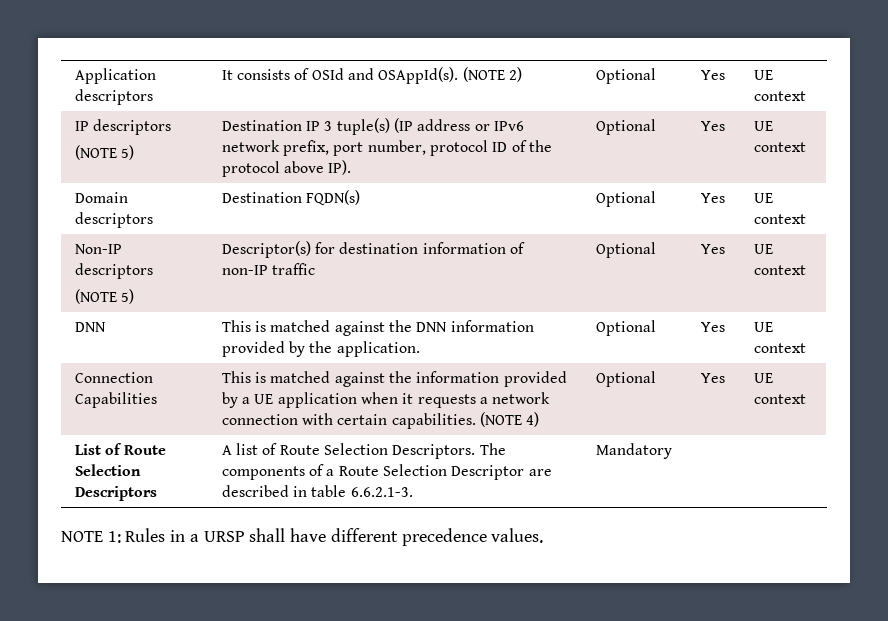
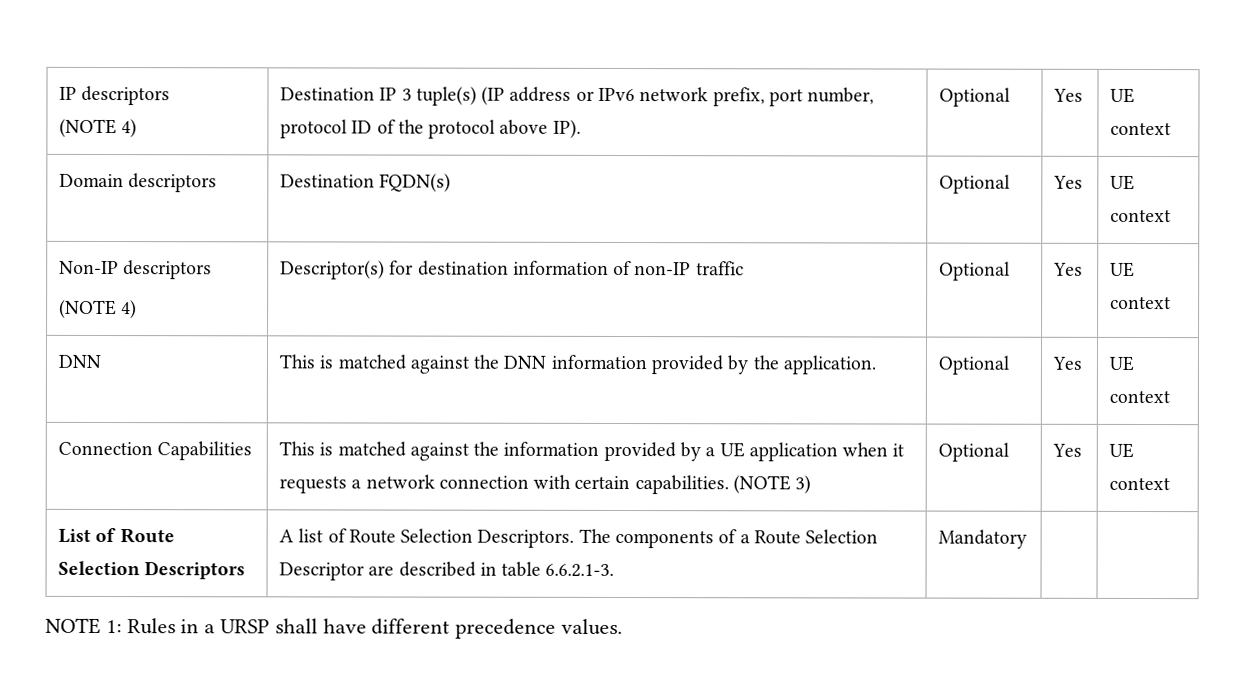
[74,68,156,84] [74,89,153,105] [221,67,523,84] [595,68,656,84] [700,70,725,80] [753,70,773,80] [753,91,806,101] Application descriptors | It consists of OSId and OSAppId(s). (NOTE 2) | Optional | Yes | UE context // -> (59, 93) none
[121,145,135,160] 5) -> [121,119,138,138] 4)
[121,289,135,304] 5) -> [121,300,138,319] 4)
[526,412,540,427] 4) -> [795,475,812,494] 3)

